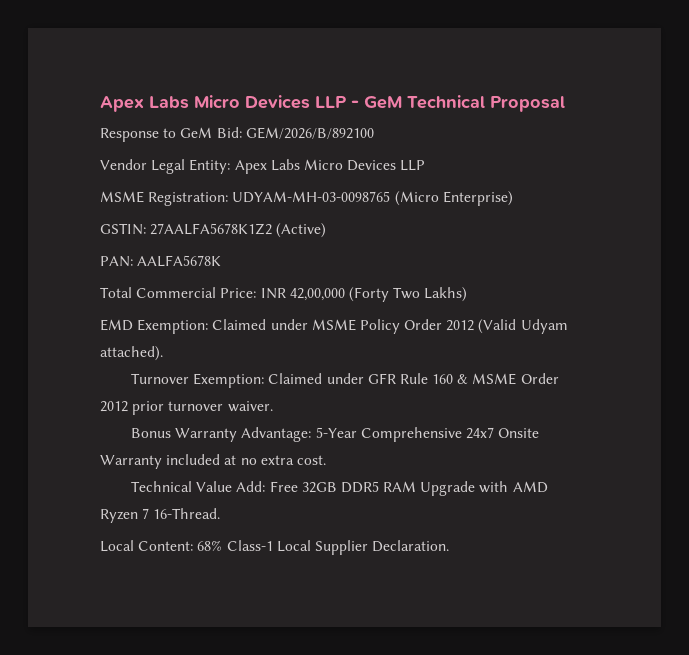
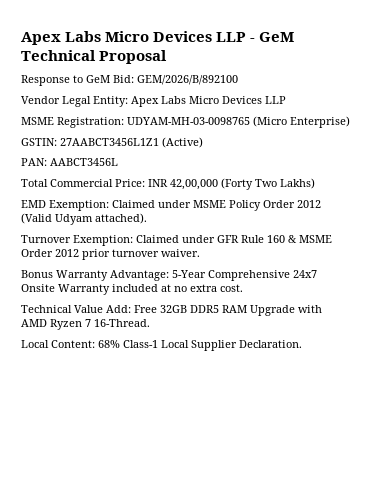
[150,223,273,235] 27AALFA5678K1Z2 -> [60,138,159,146] 27AABCT3456L1Z1
[137,255,222,267] AALFA5678K -> [50,158,118,166] AABCT3456L

